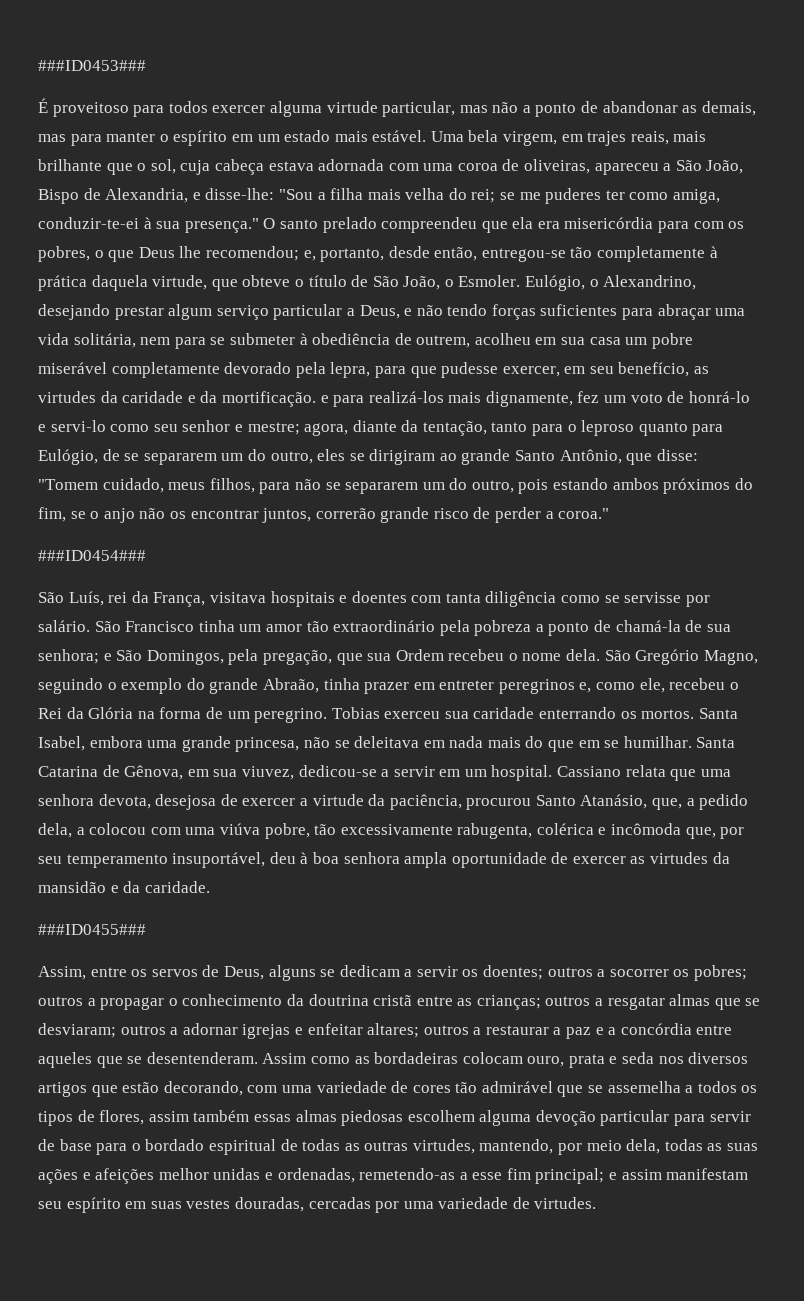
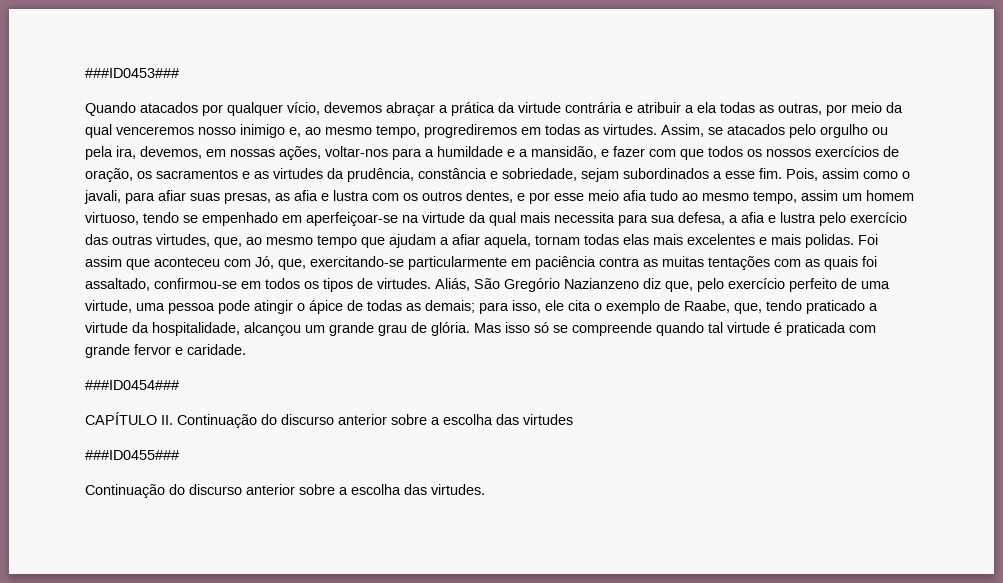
[38,98,756,117] [38,130,707,146] [38,159,744,175] [38,188,721,204] [38,217,745,233] [38,246,718,262] [38,275,697,291] [38,304,746,320] [38,333,693,349] [38,362,710,378] [38,391,750,407] [38,420,724,436] [38,449,698,465] [38,478,753,494] [38,507,610,523] [38,550,146,561] [38,591,710,607] [38,620,731,636] [38,649,758,665] [38,678,739,694] [38,707,738,723] [38,736,736,752] [38,765,731,781] [38,794,749,810] [38,823,745,839] [38,852,730,868] [38,881,210,893] [38,924,146,935] [38,965,748,981] [38,994,761,1010] [38,1023,733,1039] [38,1052,749,1068] [38,1081,758,1097] [38,1110,751,1126] [38,1139,759,1155] [38,1168,749,1184] [38,1197,530,1213] É proveitoso para todos exercer alguma virtude particular, mas não a ponto de abandonar as demais, mas para manter o espírito em um estado mais estável. Uma bela virgem, em trajes reais, mais brilhante que o sol, cuja cabeça estava adornada com uma coroa de oliveiras, apareceu a São João, Bispo de Alexandria, e disse-lhe: "Sou a filha mais velha do rei; se me puderes ter como amiga, conduzir-te-ei à sua presença." O santo prelado compreendeu que ela era misericórdia para com os pobres, o que Deus lhe recomendou; e, portanto, desde então, entregou-se tão completamente à prática daquela virtude, que obteve o título de São João, o Esmoler. Eulógio, o Alexandrino, desejando prestar algum serviço particular a Deus, e não tendo forças suficientes para abraçar uma vida solitária, nem para se submeter à obediência de outrem, acolheu em sua casa um pobre miserável completamente devorado pela lepra, para que pudesse exercer, em seu benefício, as virtudes da caridade e da mortificação. e para realizá-los mais dignamente, fez um voto de honrá-lo e servi-lo como seu senhor e mestre; agora, diante da tentação, tanto para o leproso quanto para Eulógio, de se separarem um do outro, eles se dirigiram ao grande Santo Antônio, que disse: "Tomem cuidado, meus filhos, para não se separarem um do outro, pois estando ambos próximos do fim, se o anjo não os encontrar juntos, correrão grande risco de perder a coroa." // ###ID0454### // São Luís, rei da França, visitava hospitais e doentes com tanta diligência como se servisse por salário. São Francisco tinha um amor tão extraordinário pela pobreza a ponto de chamá-la de sua senhora; e São Domingos, pela pregação, que sua Ordem recebeu o nome dela. São Gregório Magno, seguindo o exemplo do grande Abraão, tinha prazer em entreter peregrinos e, como ele, recebeu o Rei da Glória na forma de um peregrino. Tobias exerceu sua caridade enterrando os mortos. Santa Isabel, embora uma grande princesa, não se deleitava em nada mais do que em se humilhar. Santa Catarina de Gênova, em sua viuvez, dedicou-se a servir em um hospital. Cassiano relata que uma senhora devota, desejosa de exercer a virtude da paciência, procurou Santo Atanásio, que, a pedido dela, a colocou com uma viúva pobre, tão excessivamente rabugenta, colérica e incômoda que, por seu temperamento insuportável, deu à boa senhora ampla oportunidade de exercer as virtudes da mansidão e da caridade. // ###ID0455### // Assim, entre os servos de Deus, alguns se dedicam a servir os doentes; outros a socorrer os pobres; outros a propagar o conhecimento da doutrina cristã entre as crianças; outros a resgatar almas que se desviaram; outros a adornar igrejas e enfeitar altares; outros a restaurar a paz e a concórdia entre aqueles que se desentenderam. Assim como as bordadeiras colocam ouro, prata e seda nos diversos artigos que estão decorando, com uma variedade de cores tão admirável que se assemelha a todos os tipos de flores, assim também essas almas piedosas escolhem alguma devoção particular para servir de base para o bordado espiritual de todas as outras virtudes, mantendo, por meio dela, todas as suas ações e afeições melhor unidas e ordenadas, remetendo-as a esse fim principal; e assim manifestam seu espírito em suas vestes douradas, cercadas por uma variedade de -> [85,102,903,116] [85,124,888,138] [85,146,899,160] [85,168,910,182] [84,190,914,204] [85,212,907,226] [85,234,878,248] [85,256,877,270] [85,278,890,292] [85,300,878,314] [85,322,876,336] [85,344,246,358] [85,380,179,390] [85,412,573,428] [85,450,179,460] [85,484,427,498] Quando atacados por qualquer vício, devemos abraçar a prática da virtude contrária e atribuir a ela todas as outras, por meio da qual venceremos nosso inimigo e, ao mesmo tempo, progrediremos em todas as virtudes. Assim, se atacados pelo orgulho ou pela ira, devemos, em nossas ações, voltar-nos para a humildade e a mansidão, e fazer com que todos os nossos exercícios de oração, os sacramentos e as virtudes da prudência, constância e sobriedade, sejam subordinados a esse fim. Pois, assim como o javali, para afiar suas presas, as afia e lustra com os outros dentes, e por esse meio afia tudo ao mesmo tempo, assim um homem virtuoso, tendo se empenhado em aperfeiçoar-se na virtude da qual mais necessita para sua defesa, a afia e lustra pelo exercício das outras virtudes, que, ao mesmo tempo que ajudam a afiar aquela, tornam todas elas mais excelentes e mais polidas. Foi assim que aconteceu com Jó, que, exercitando-se particularmente em paciência contra as muitas tentações com as quais foi assaltado, confirmou-se em todos os tipos de virtudes. Aliás, São Gregório Nazianzeno diz que, pelo exercício perfeito de uma virtude, uma pessoa pode atingir o ápice de todas as demais; para isso, ele cita o exemplo de Raabe, que, tendo praticado a virtude da hospitalidade, alcançou um grande grau de glória. Mas isso só se compreende quando tal virtude é praticada com grande fervor e caridade. // ###ID0454### // CAPÍTULO II. Continuação do discurso anterior sobre a escolha das virtudes // ###ID0455### // Continuação do discurso anterior sobre a escolha das

